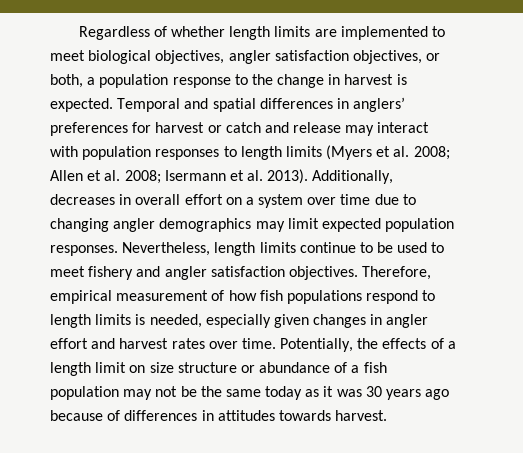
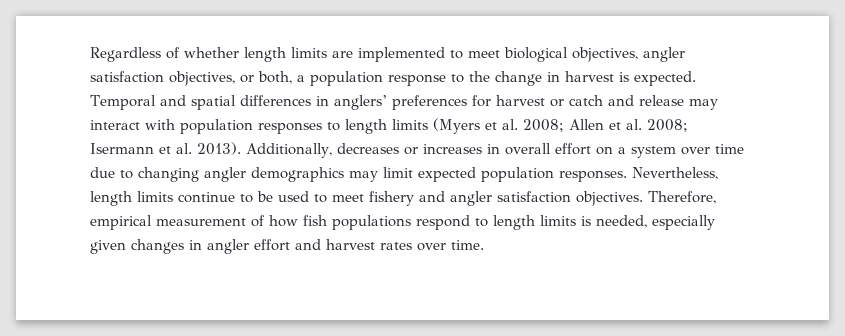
(115, 199) none -> [403,144,482,155] or increases
[280,338,456,352] [50,362,387,376] [50,386,450,400] [50,410,388,421] Potentially, the effects of a length limit on size structure or abundance of a fish population may not be the same today as it was 30 years ago because of differences in attitudes towards harvest. -> (484, 245) none

